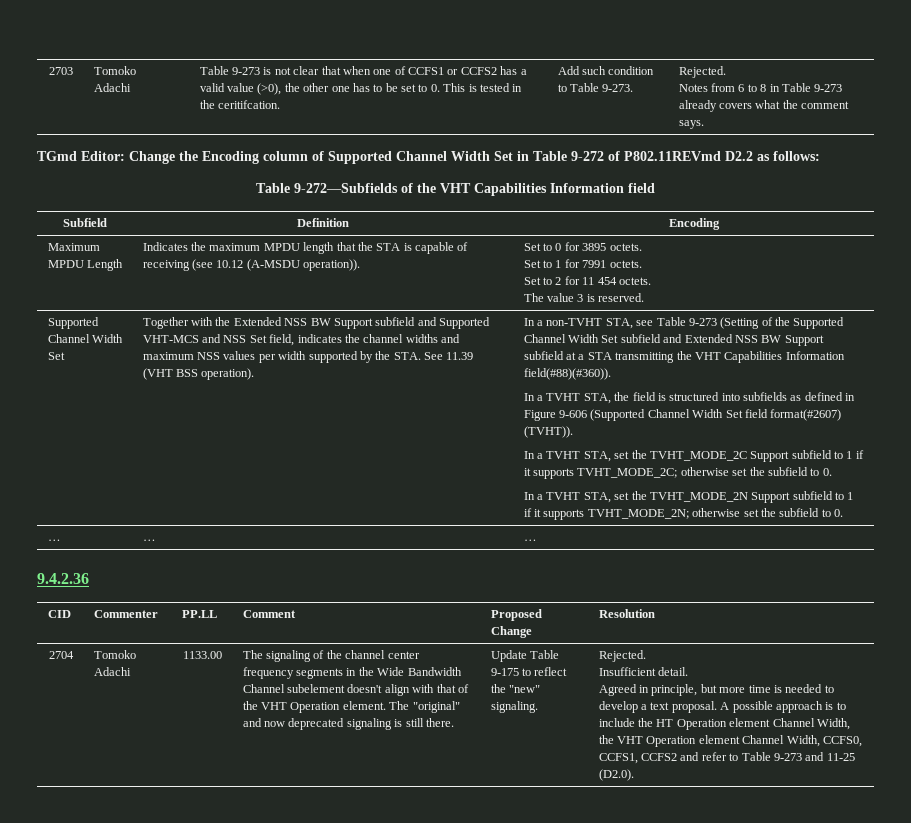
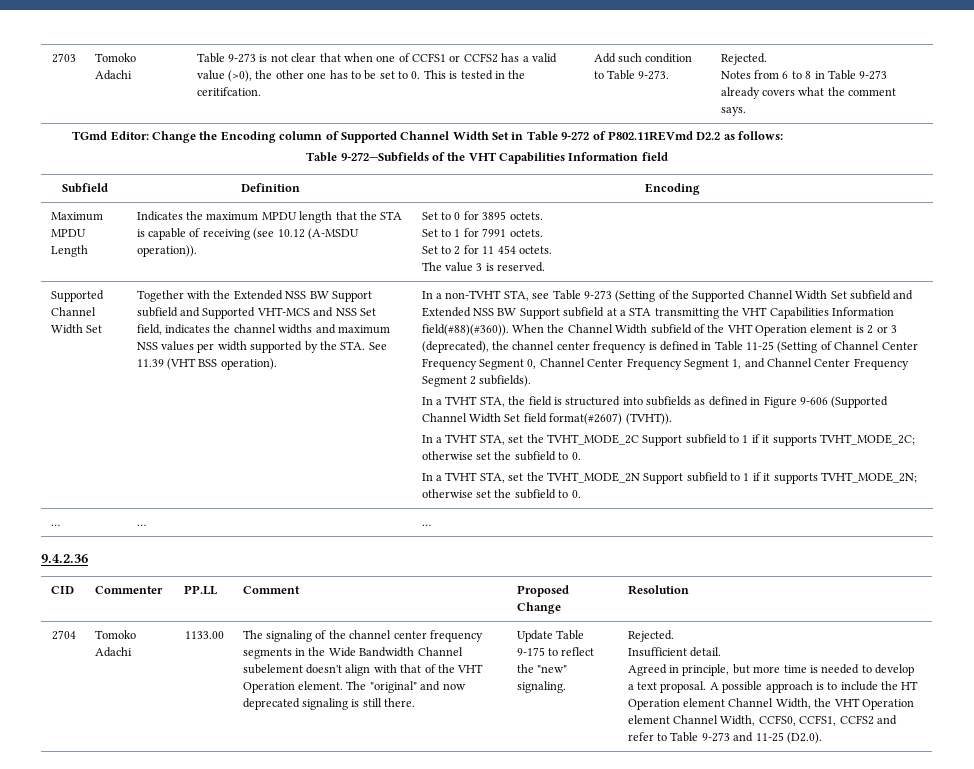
(611, 374) none -> [511,324,897,336] [421,341,918,353] [421,358,909,370] [421,375,532,387] When the Channel Width subfield of the VHT Operation element is 2 or 3 (deprecated), the channel center frequency is defined in Table 11-25 (Setting of Channel Center Frequency Segment 0, Channel Center Frequency Segment 1, and Channel Center Frequency Segment 2 subfields).

